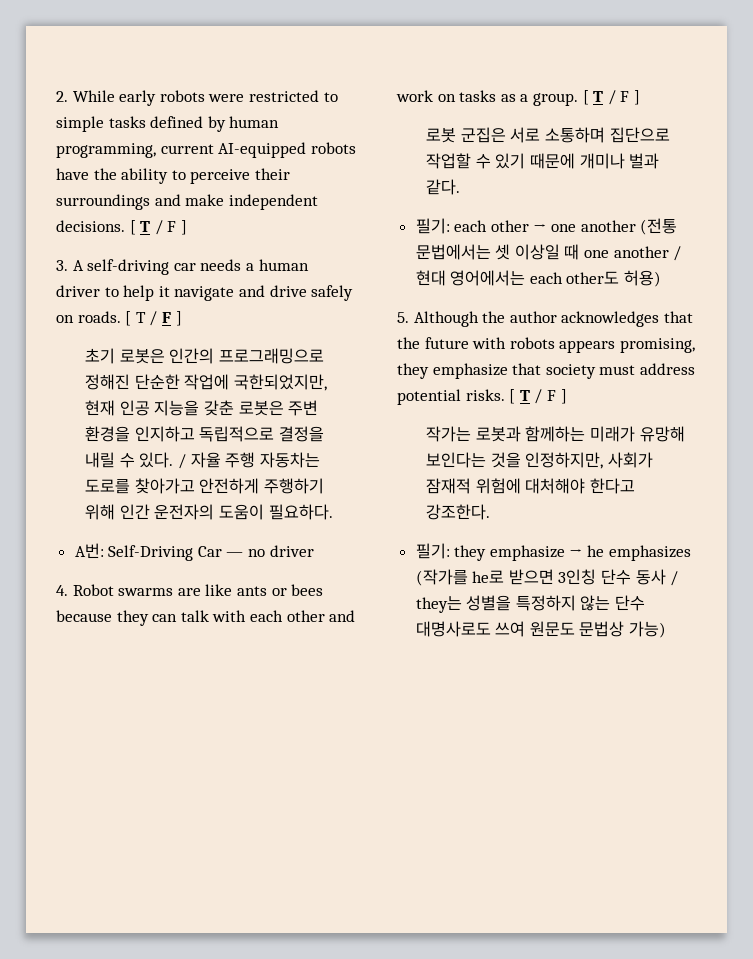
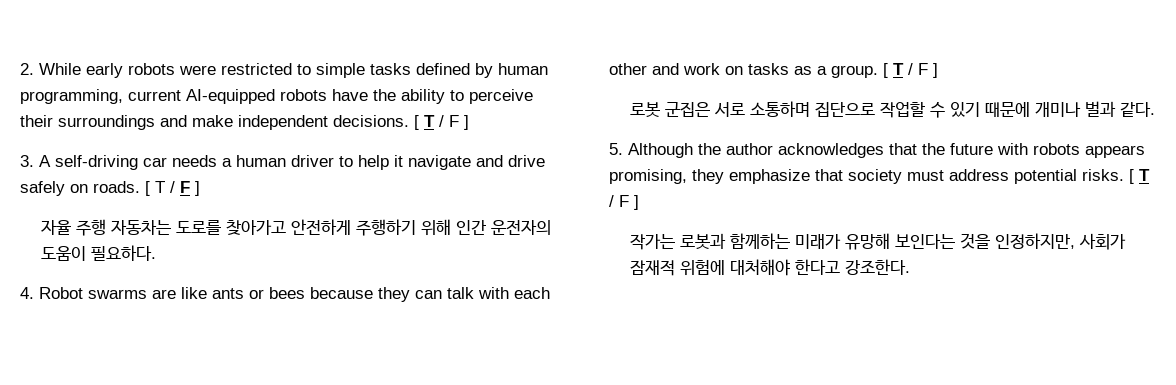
[85,348,325,364] [85,374,328,391] [85,400,319,416] [85,426,325,442] [85,452,187,469] 초기 로봇은 인간의 프로그래밍으로 정해진 단순한 작업에 국한되었지만, 현재 인공 지능을 갖춘 로봇은 주변 환경을 인지하고 독립적으로 결정을 내릴 수 있다. / -> (200, 188) none
[74,543,314,561] // A번: Self-Driving Car — no driver -> (157, 253) none
[415,218,678,235] [415,244,682,261] [415,270,662,287] // 필기: each other → one another (전통 문법에서는 셋 이상일 때 one another / 현대 영어에서는 each other도 허용) -> (1156, 109) none
[415,543,691,561] [415,569,679,586] [415,595,646,613] [415,621,667,638] // 필기: they emphasize → he emphasizes (작가를 he로 받으면 3인칭 단수 동사 / they는 성별을 특정하지 않는 단수 대명사로도 쓰여 원문도 문법상 가능) -> (911, 267) none

